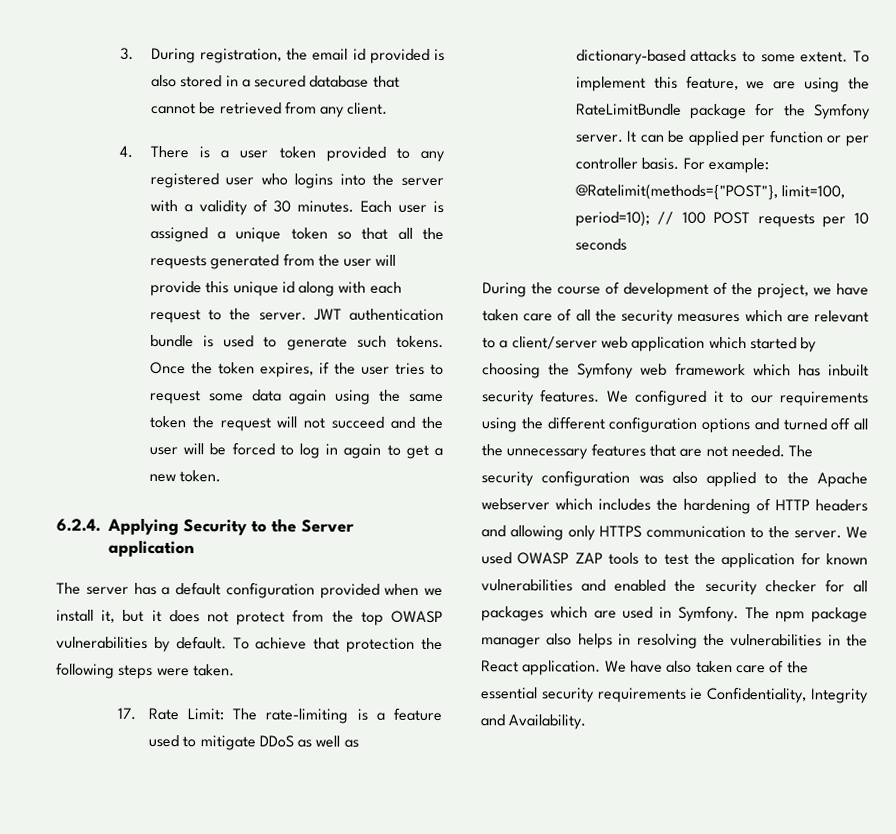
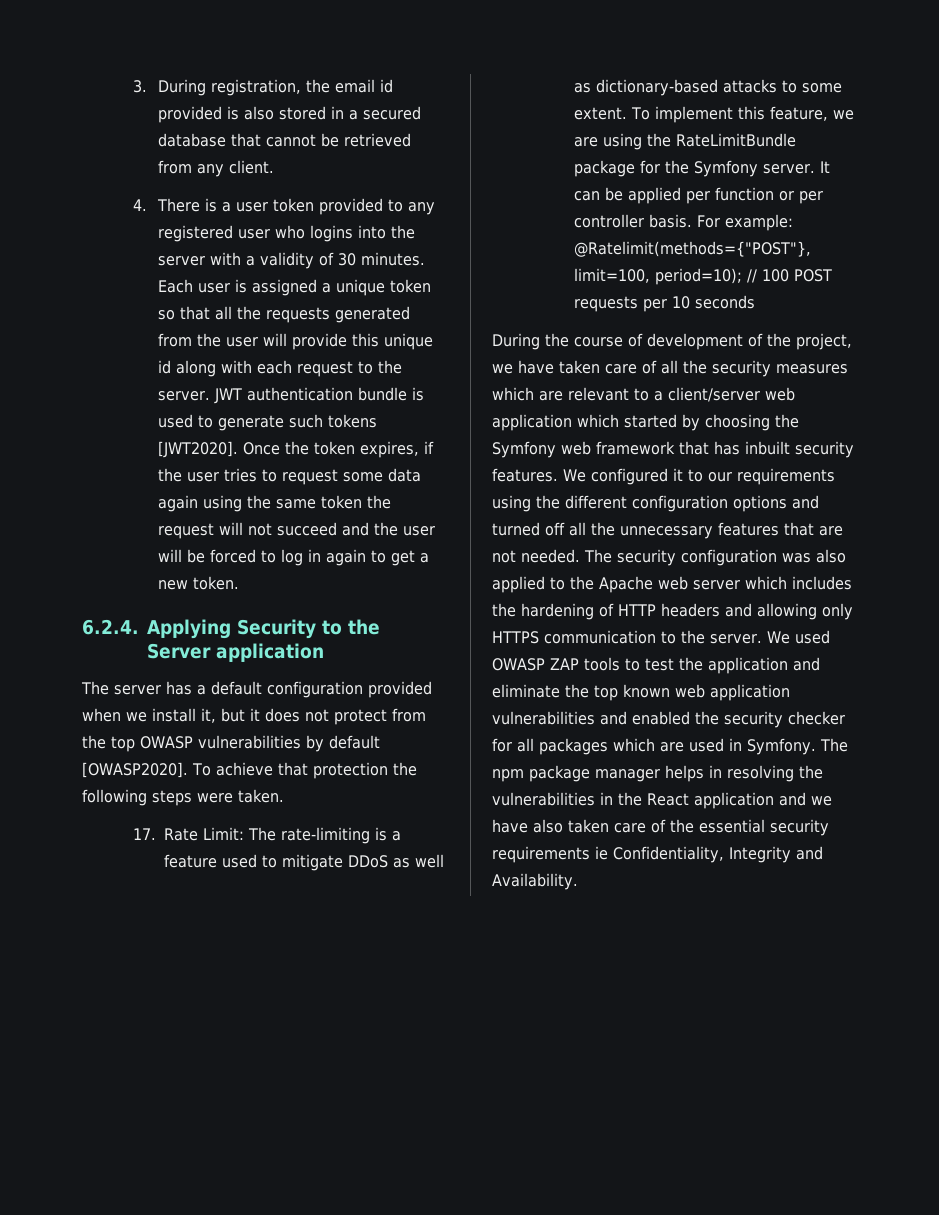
[395,335,444,348] tokens. -> [327,414,377,428] [157,441,238,458] tokens [JWT2020].
[175,636,227,650] default. -> [328,735,380,749] [82,762,188,778] default [OWASP2020].
[752,364,791,377] which -> [679,441,709,455] that
[481,498,550,511] webserver -> [658,576,740,590] web server
[800,552,868,566] for known -> [792,657,820,671] [492,684,790,701] and eliminate the top known web application
[546,633,573,646] also -> (660, 775) none
[522,660,627,676] application. We -> [694,792,832,809] application and we

